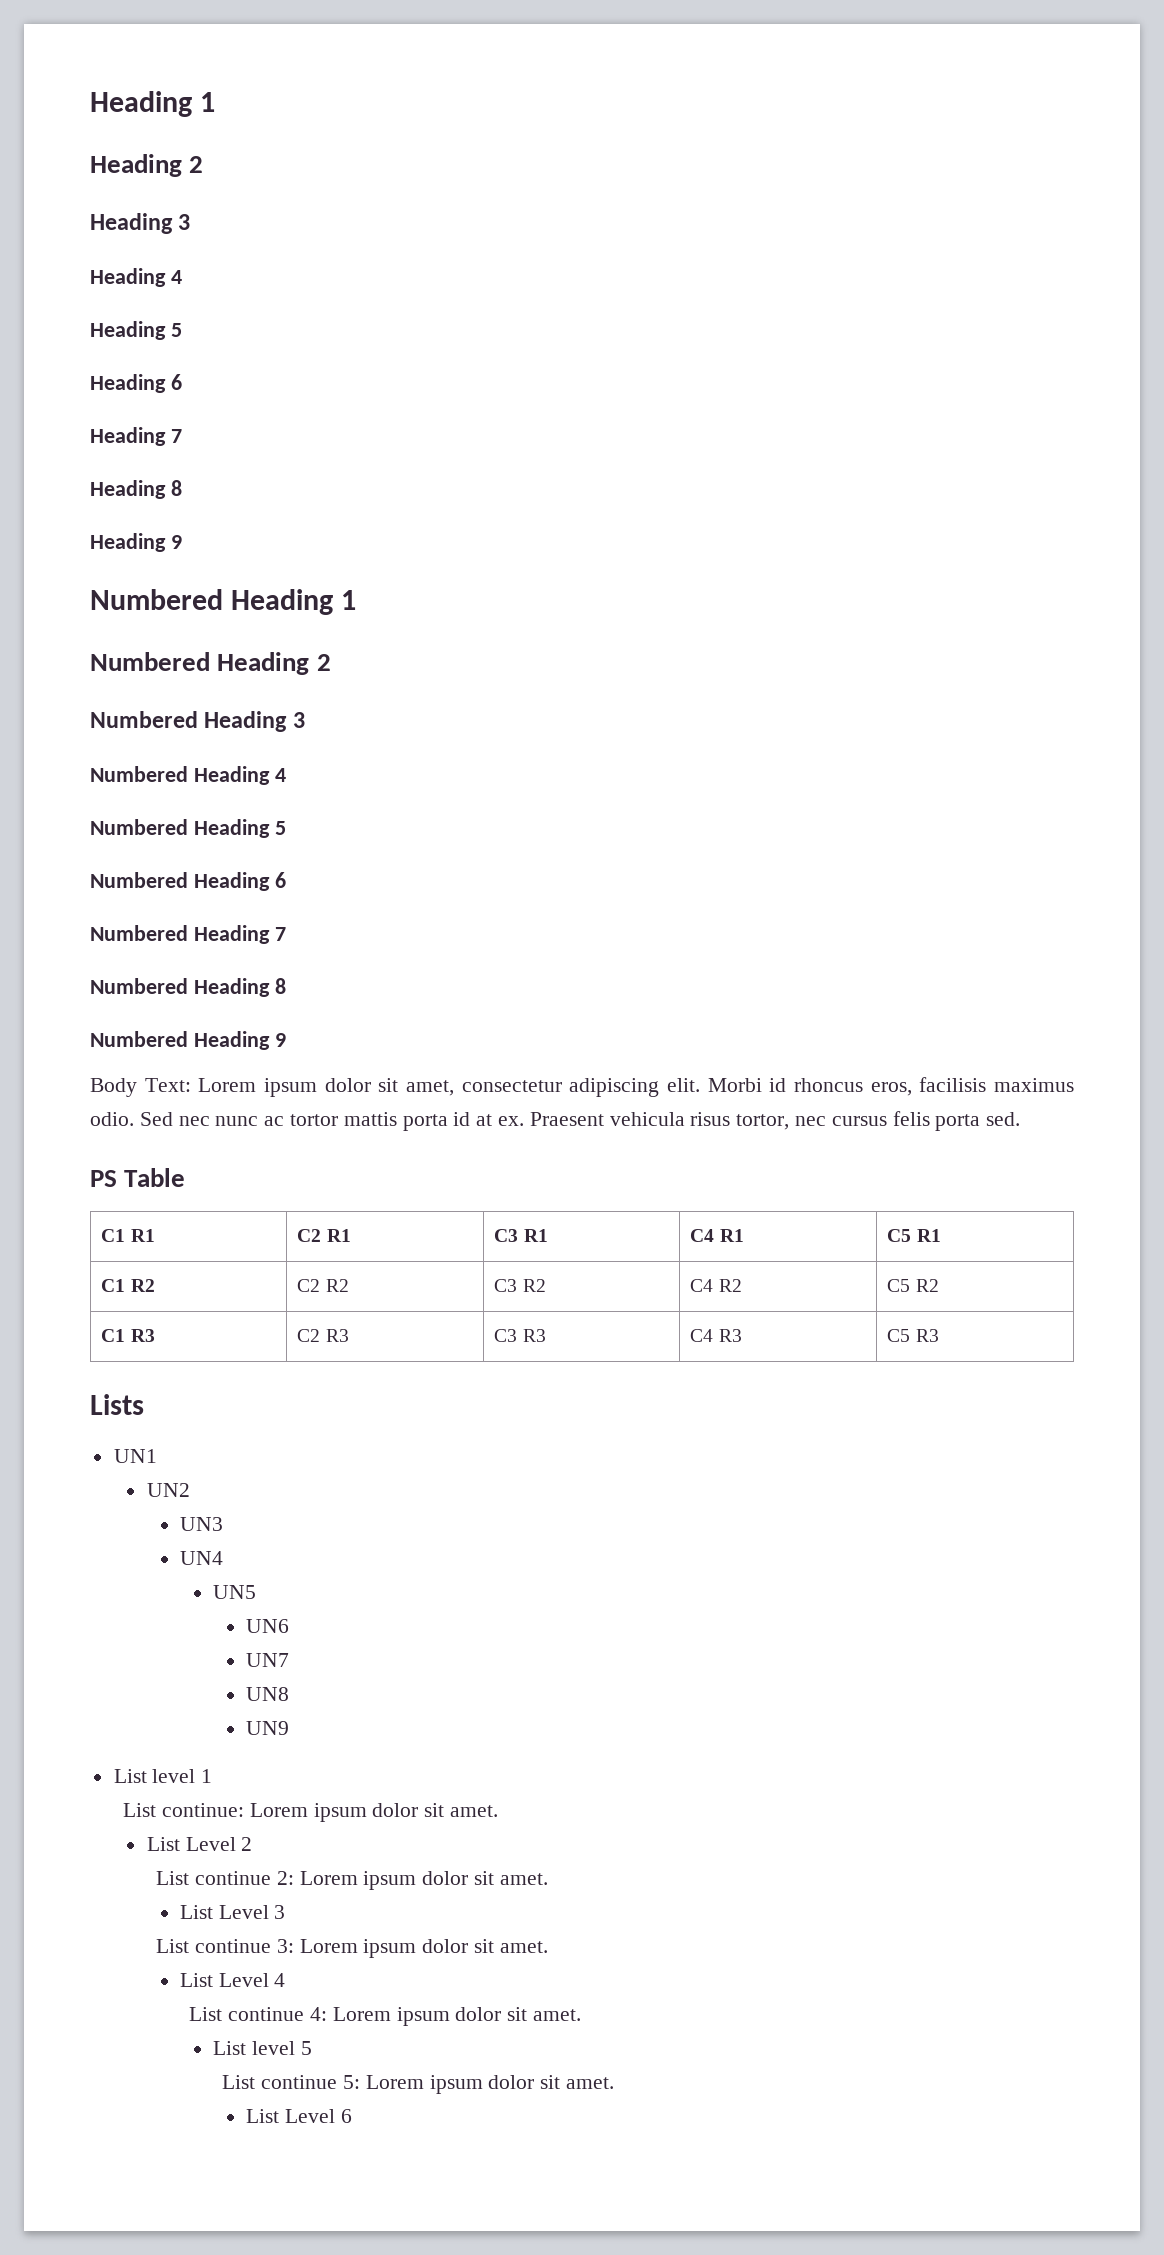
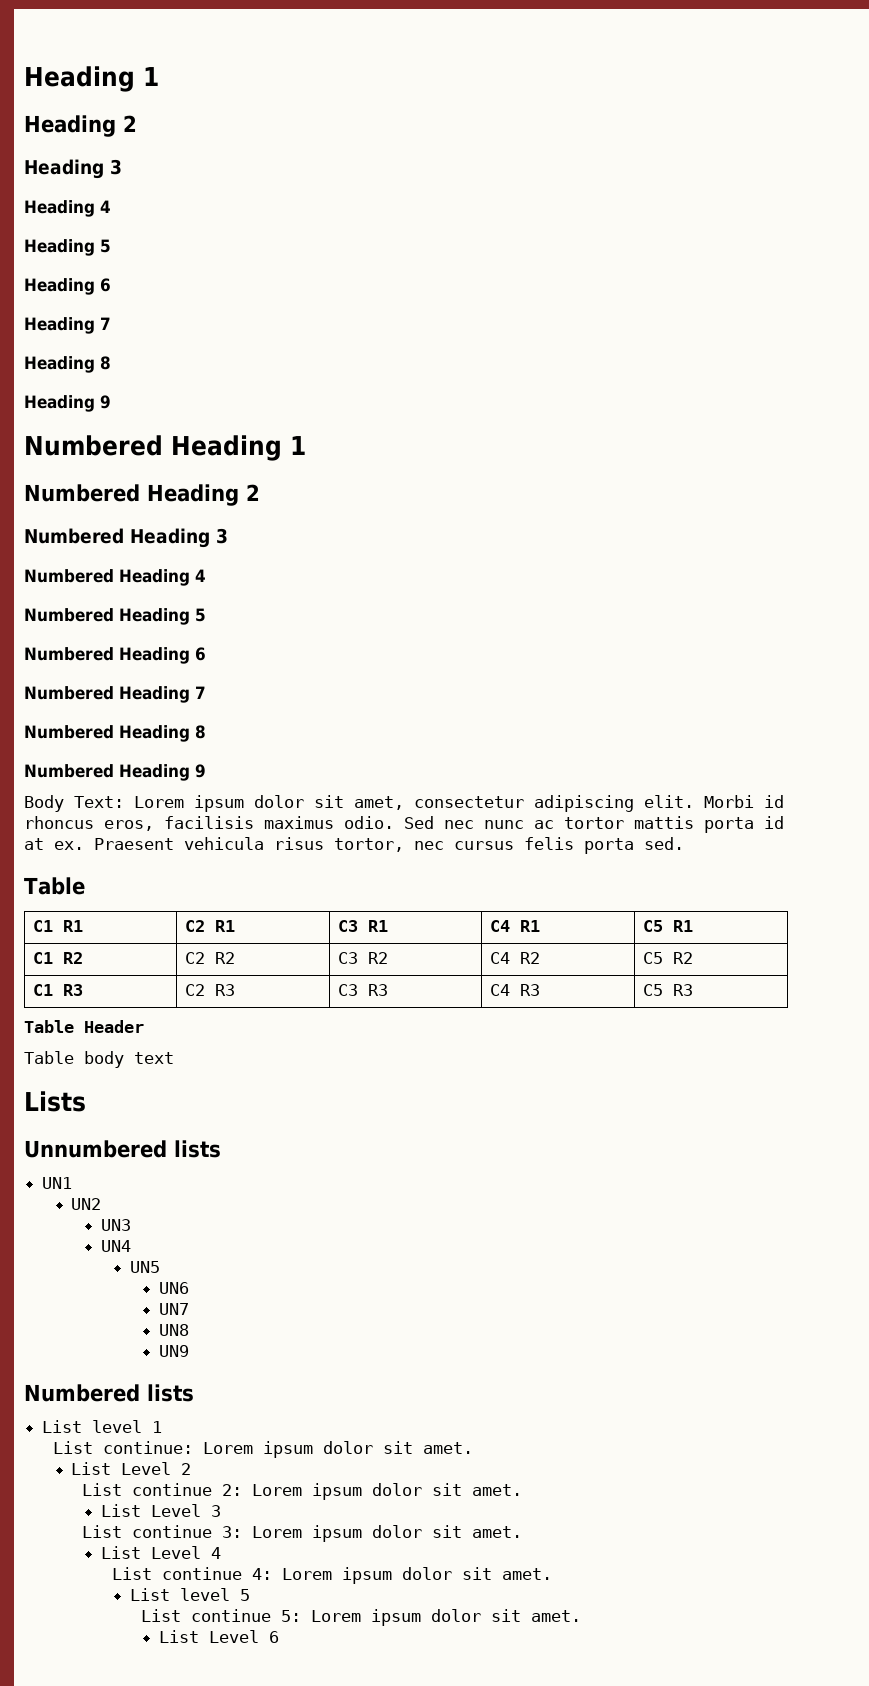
[90,1170,117,1187] PS -> (684, 843) none
(939, 1335) none -> [24,1020,144,1033] [24,1051,174,1068] // Table Header // Table body text
(144, 1404) none -> [24,1140,221,1158] // Unnumbered lists
(290, 1728) none -> [24,1384,194,1402] // Numbered lists

